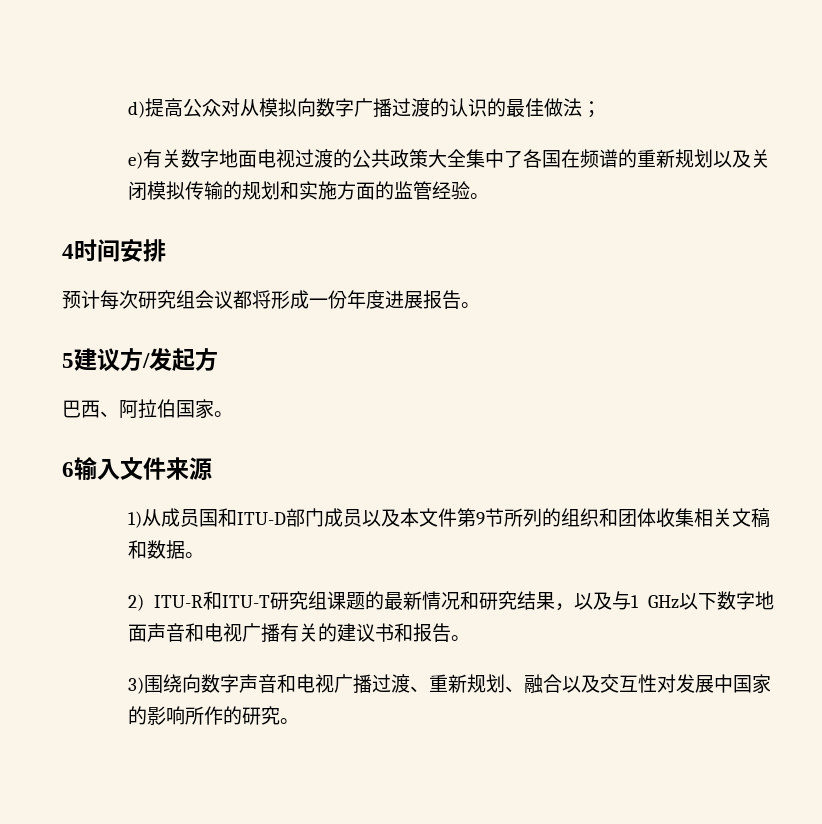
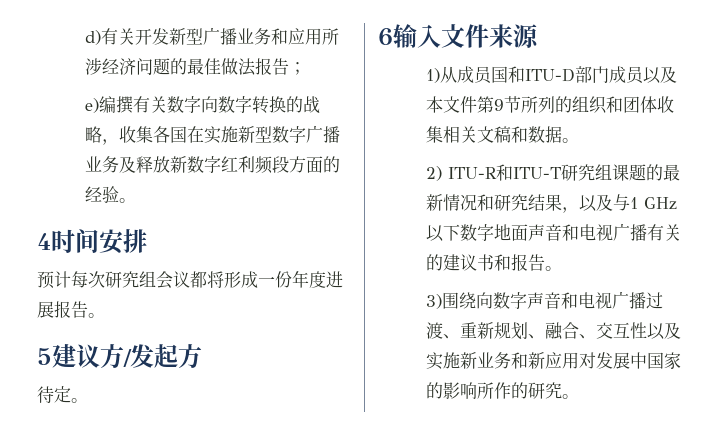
[145,98,488,118] 提高公众对从模拟向数字广播过渡的认识 -> [101,27,340,45] [85,58,171,75] 有关开发新型广播业务和应用所涉经济问题
(583, 107) none -> [255,58,290,75] 报告
(144, 160) none -> [99,96,134,114] 编撰
[219,149,771,168] [128,181,433,201] 地面电视过渡的公共政策大全集中了各国在频谱的重新规划以及关闭模拟传输的规划和实施方面的监管 -> [201,96,321,114] [85,125,341,145] [85,156,341,174] 向数字转换的战略，收集各国在实施新型数字广播业务及释放新数字红利频段方面的
[62,399,214,419] 巴西、阿拉伯国家 -> [37,386,71,403] 待定
[562,674,658,693] 以及交互性 -> [579,322,682,340] [426,352,580,370] 、交互性以及实施新业务和新应用

